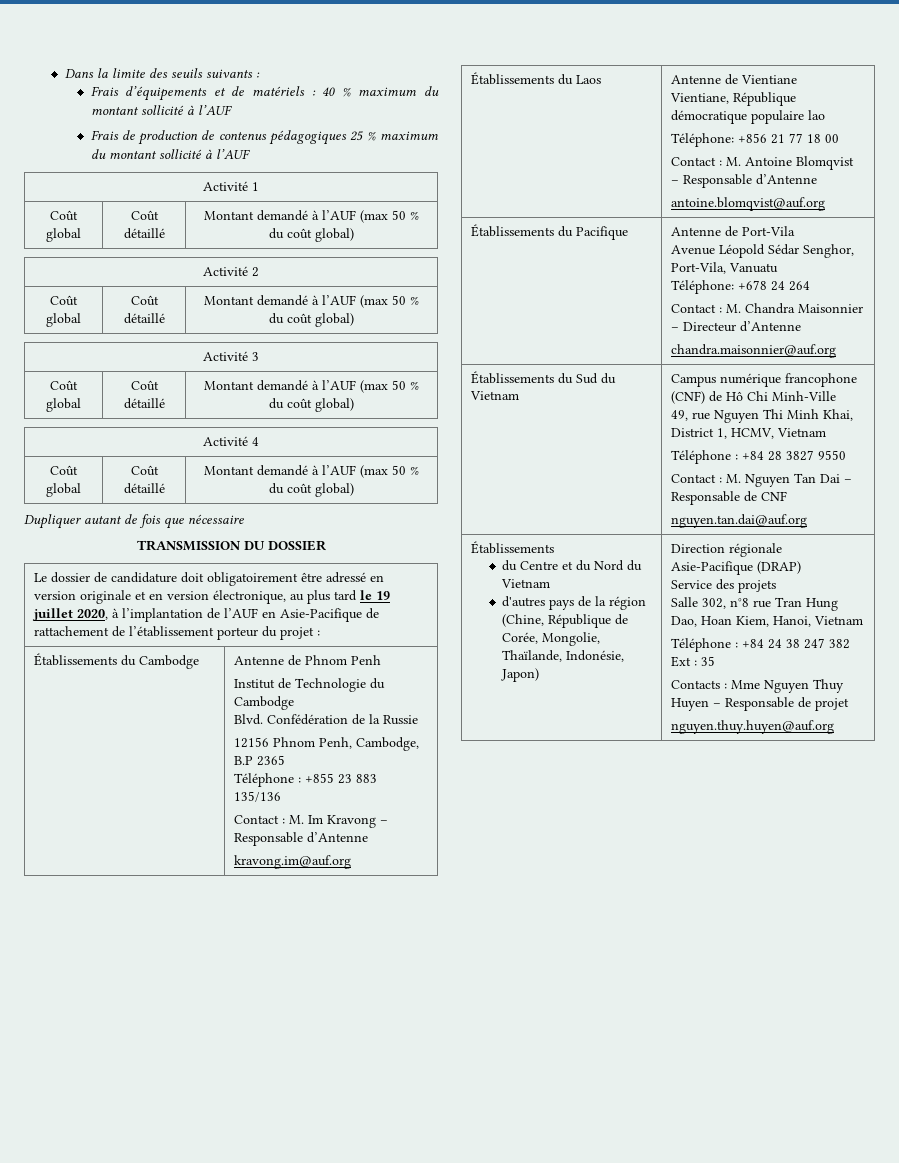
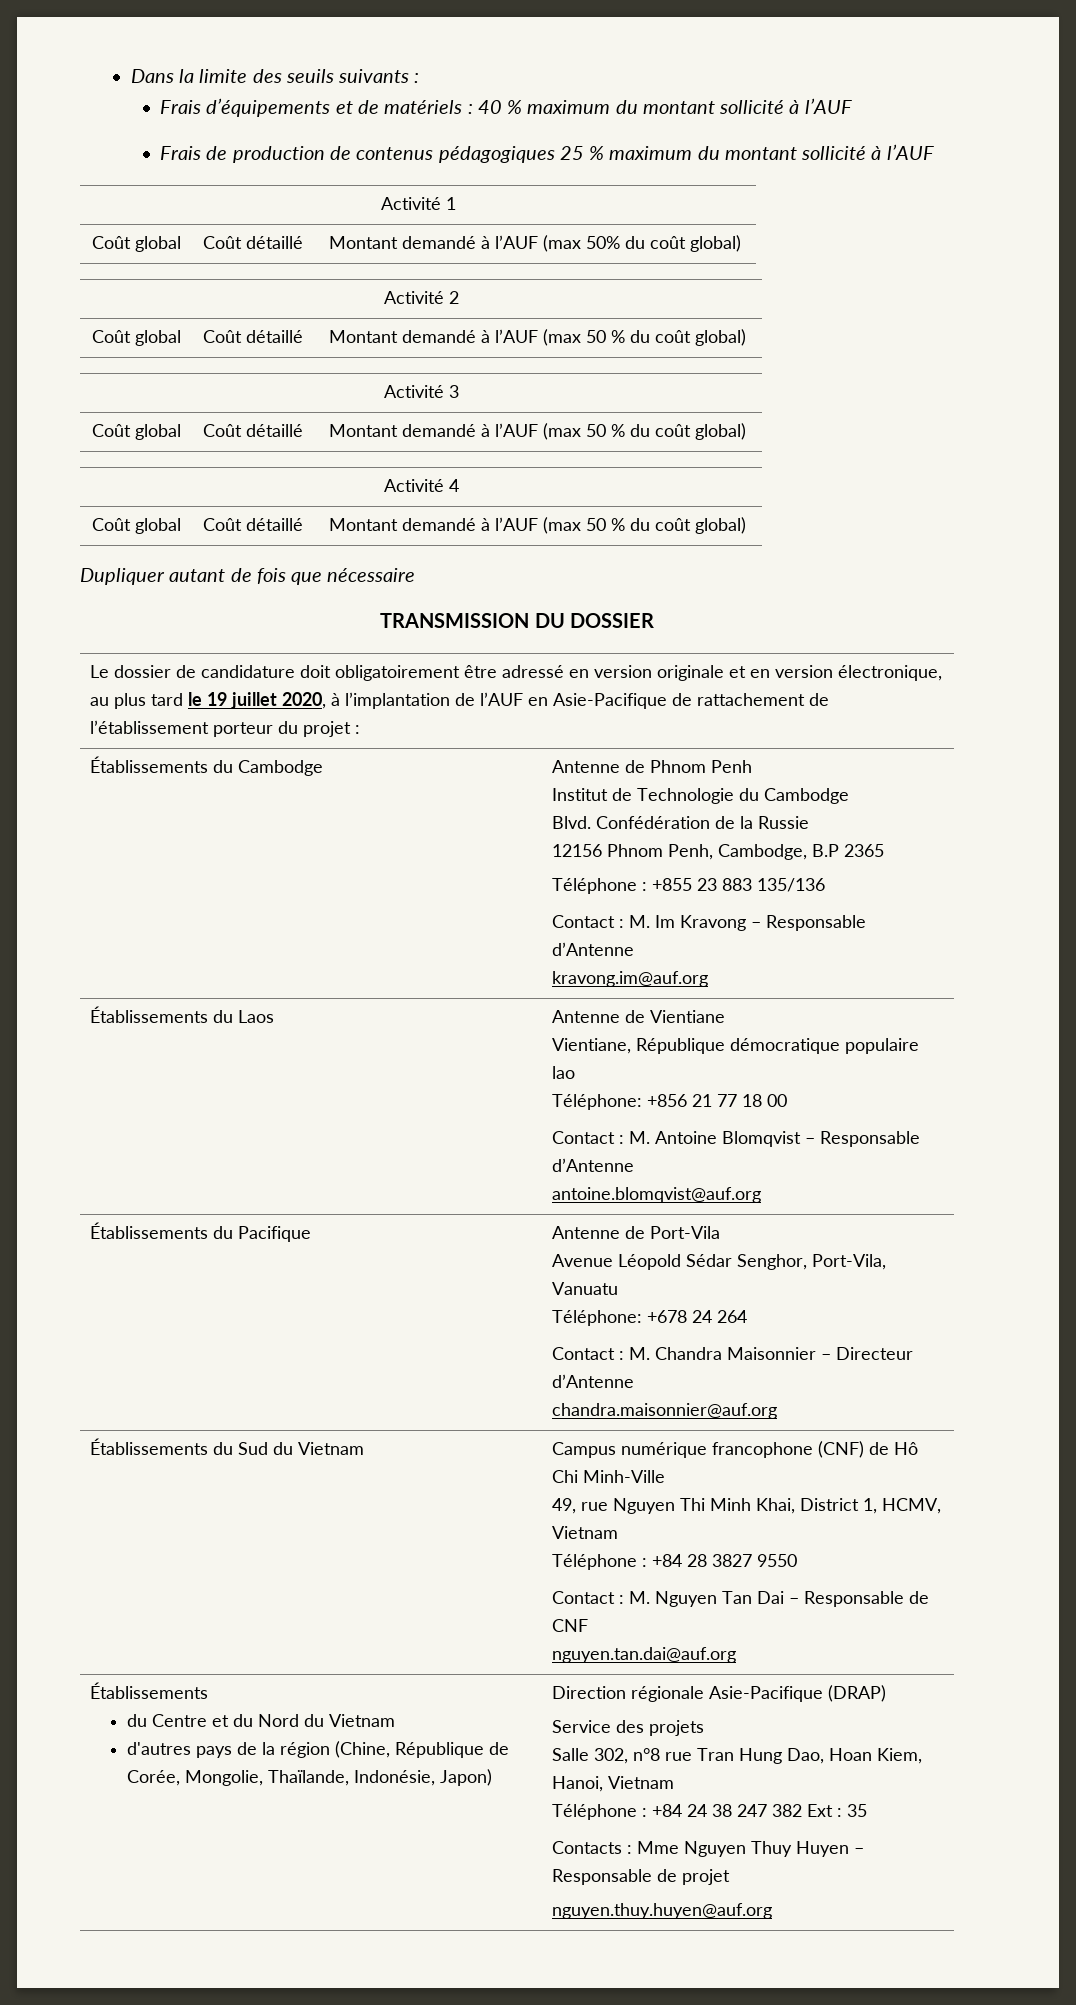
[392,210,419,220] 50 % -> [585,236,620,249] 50%

